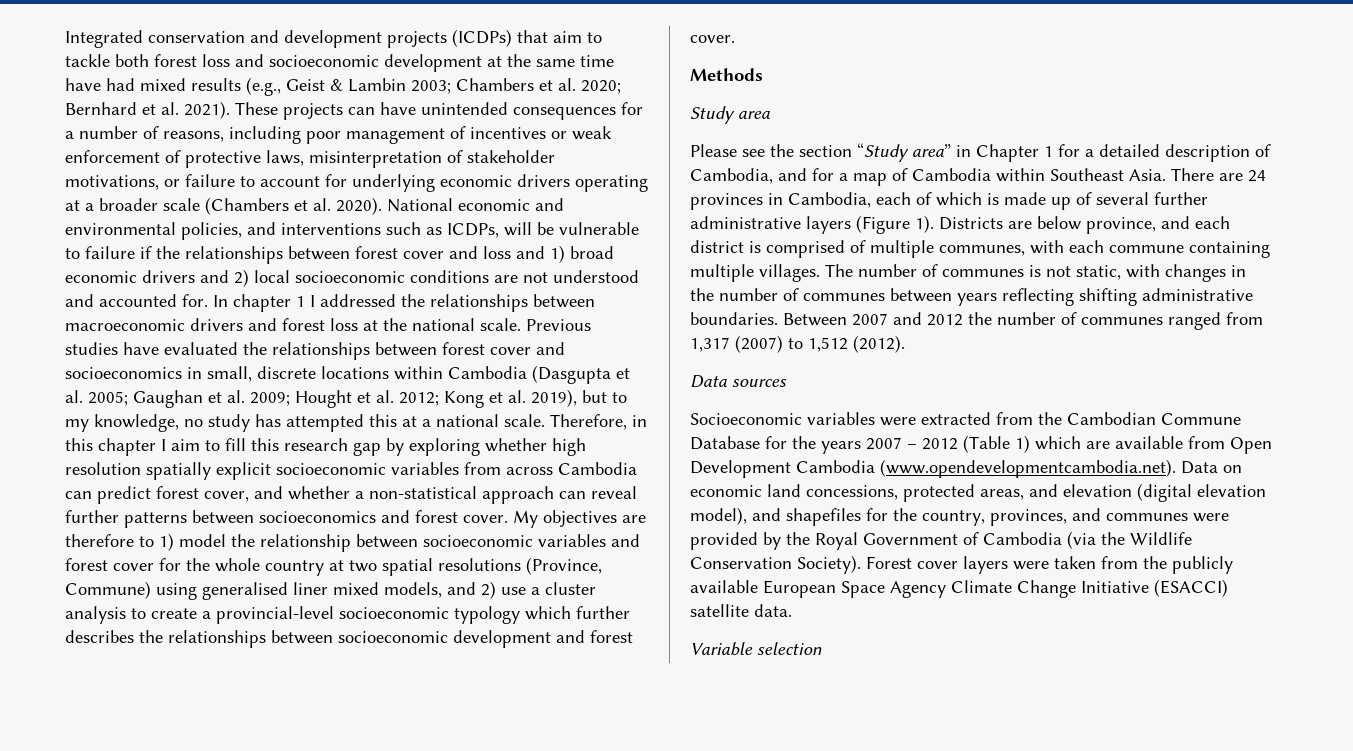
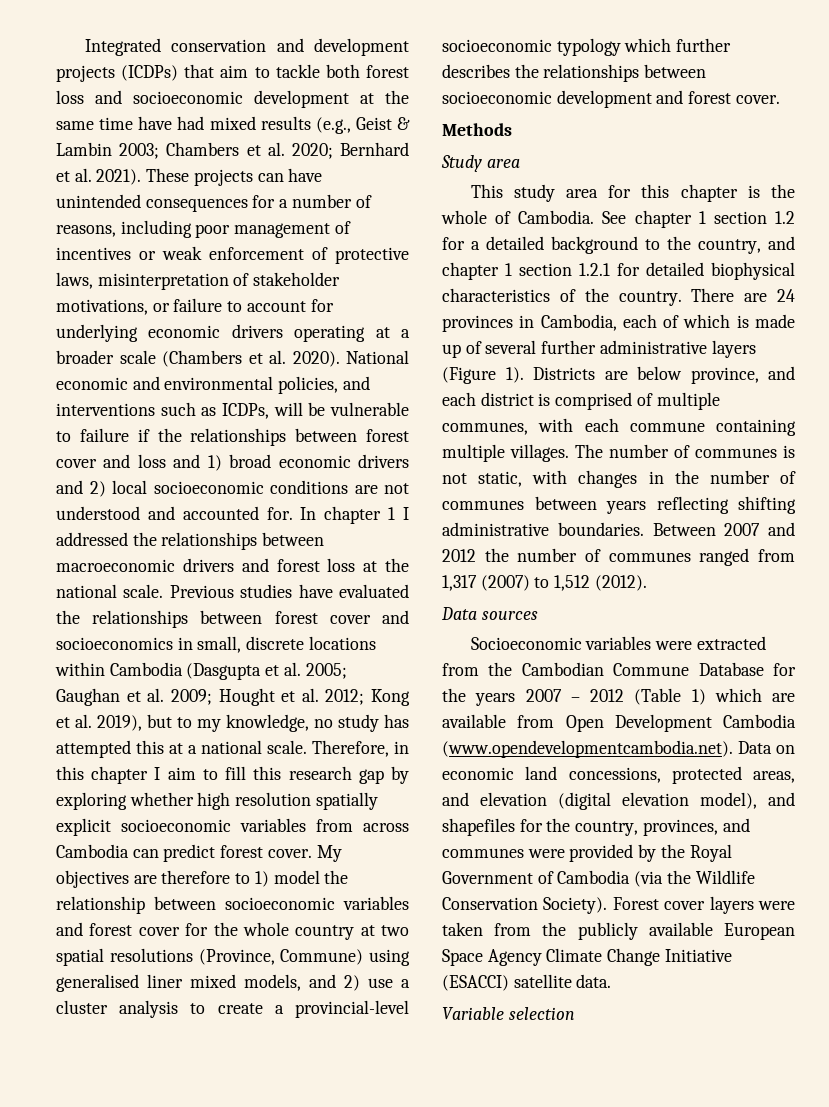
[204,486,637,504] [65,510,458,528] cover, and whether a non-statistical approach can reveal further patterns between socioeconomics and forest -> (264, 851) none
[690,143,1271,162] [690,168,1166,186] Please see the section “Study area” in Chapter 1 for a detailed description of Cambodia, and for a map of Cambodia within Southeast Asia. -> [470,184,795,202] [441,210,795,228] [442,236,795,254] [442,262,795,280] [442,288,682,306] This study area for this chapter is the whole of Cambodia. See chapter 1 section 1.2 for a detailed background to the country, and chapter 1 section 1.2.1 for detailed biophysical characteristics of the country.

